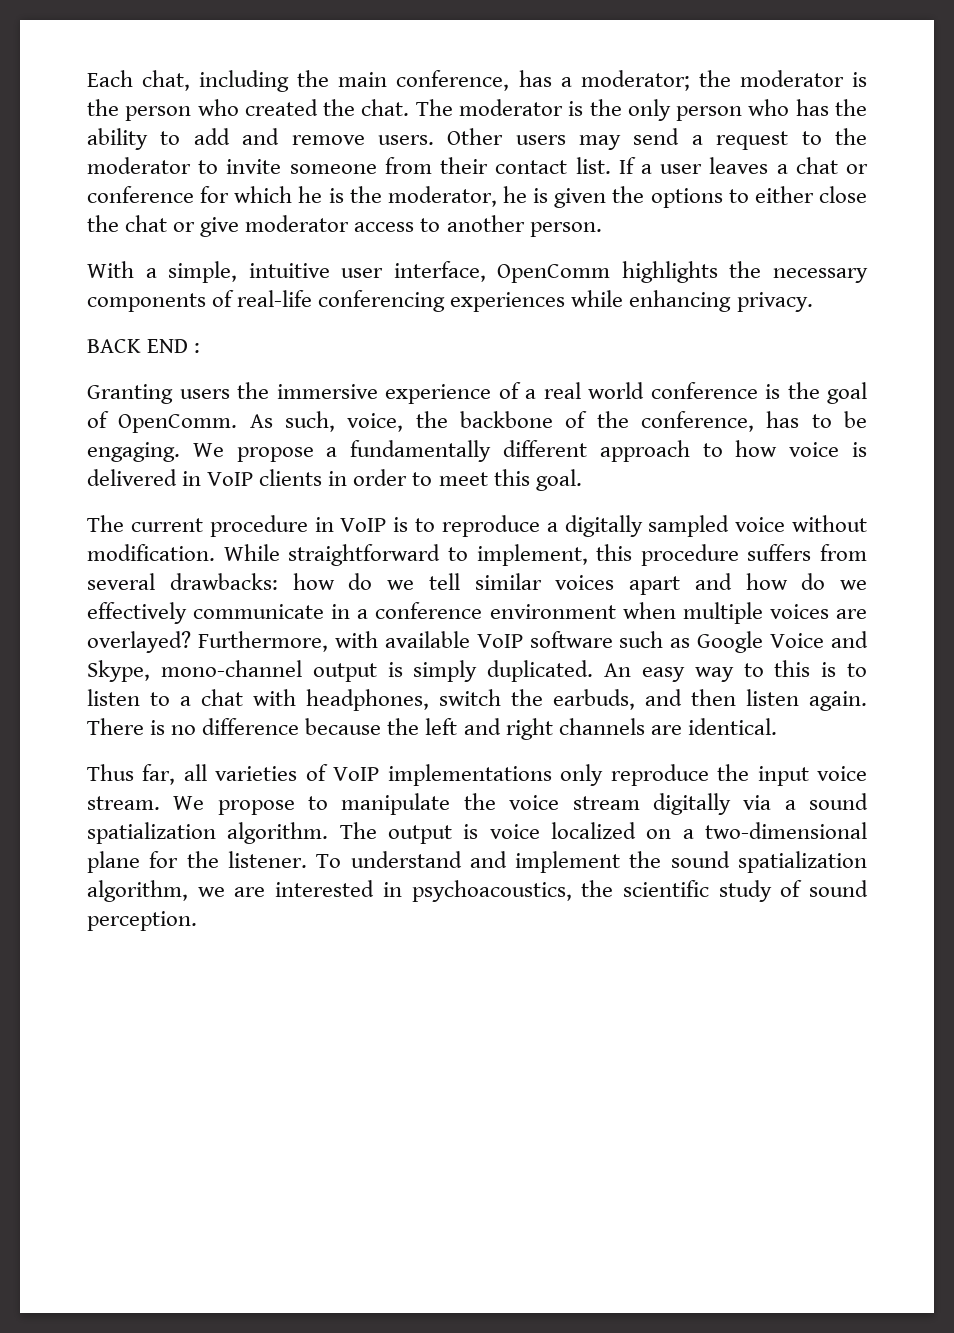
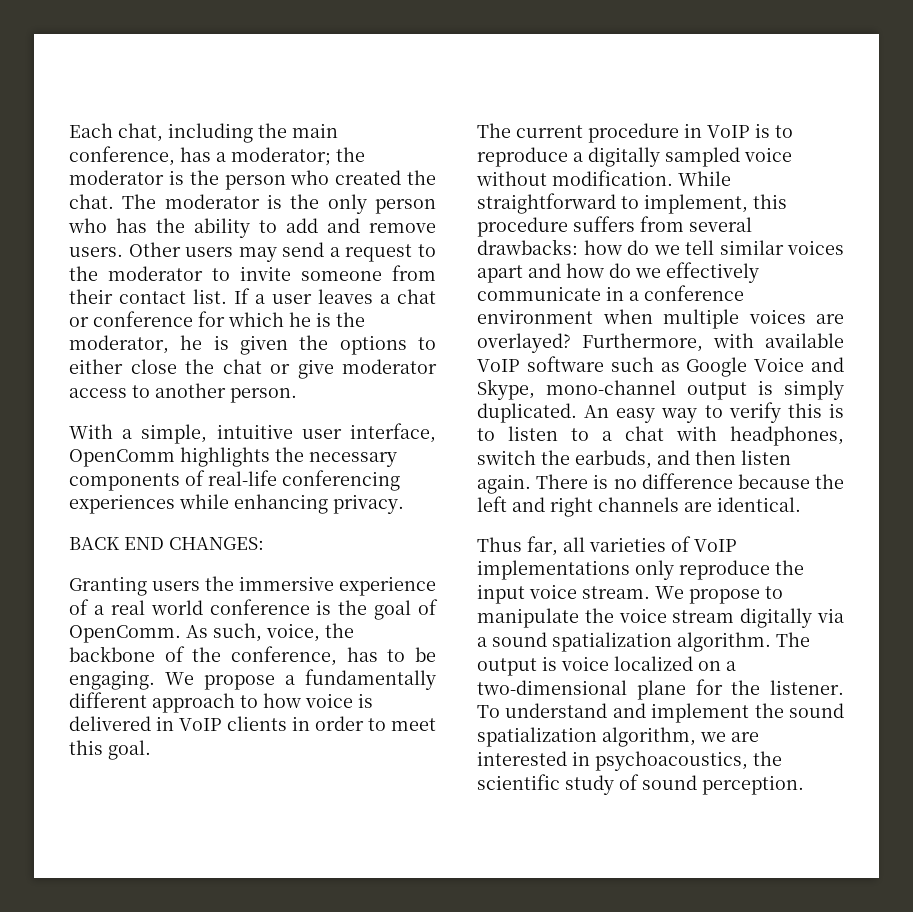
[194,343,201,353] : -> [169,537,264,550] CHANGES:
(764, 670) none -> [728,402,781,423] verify

